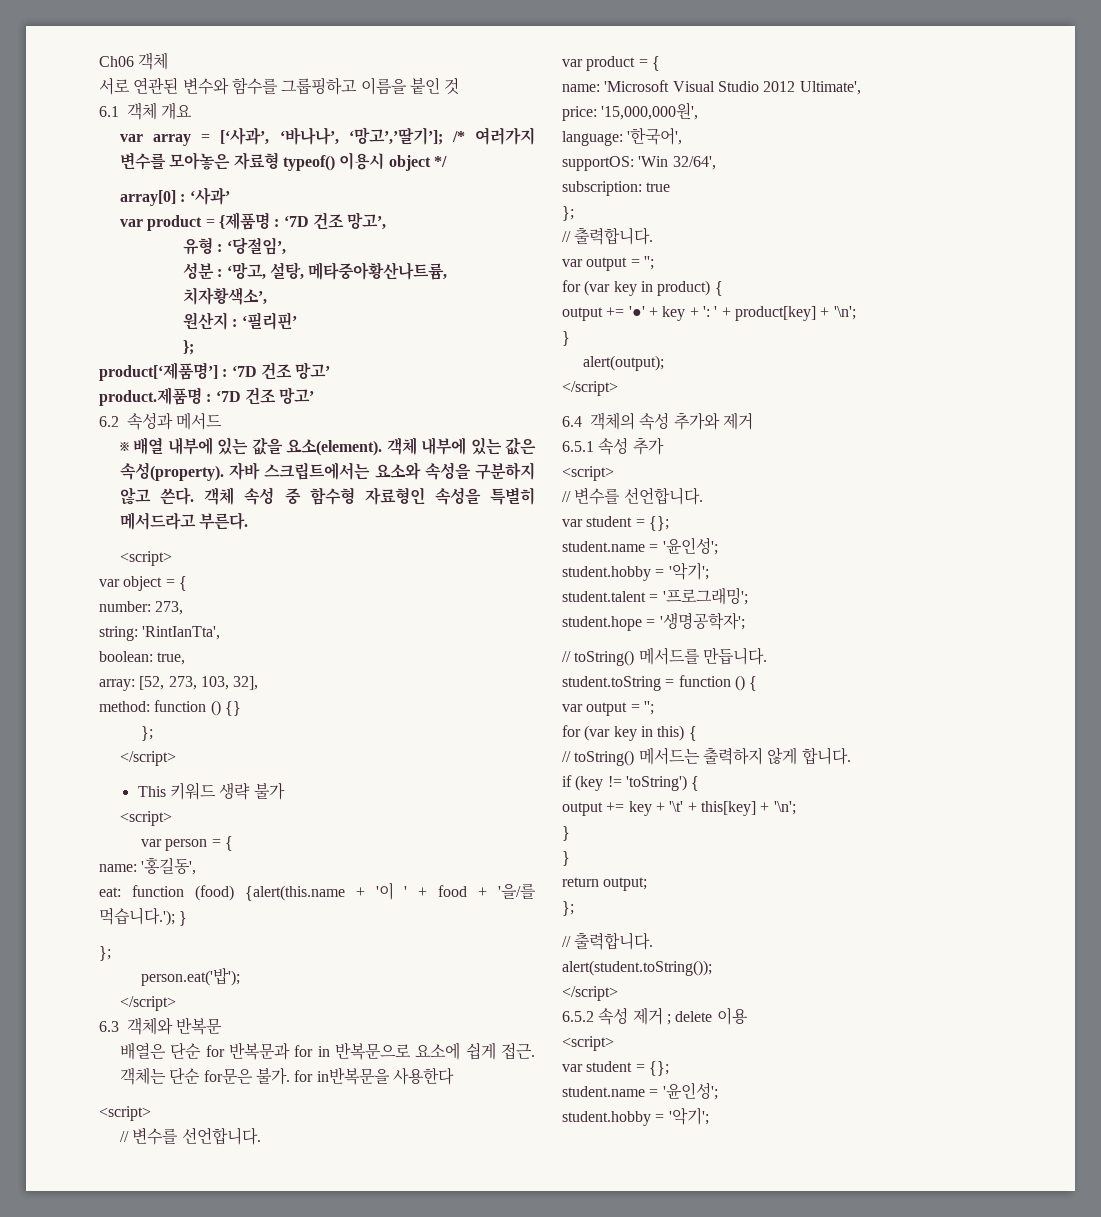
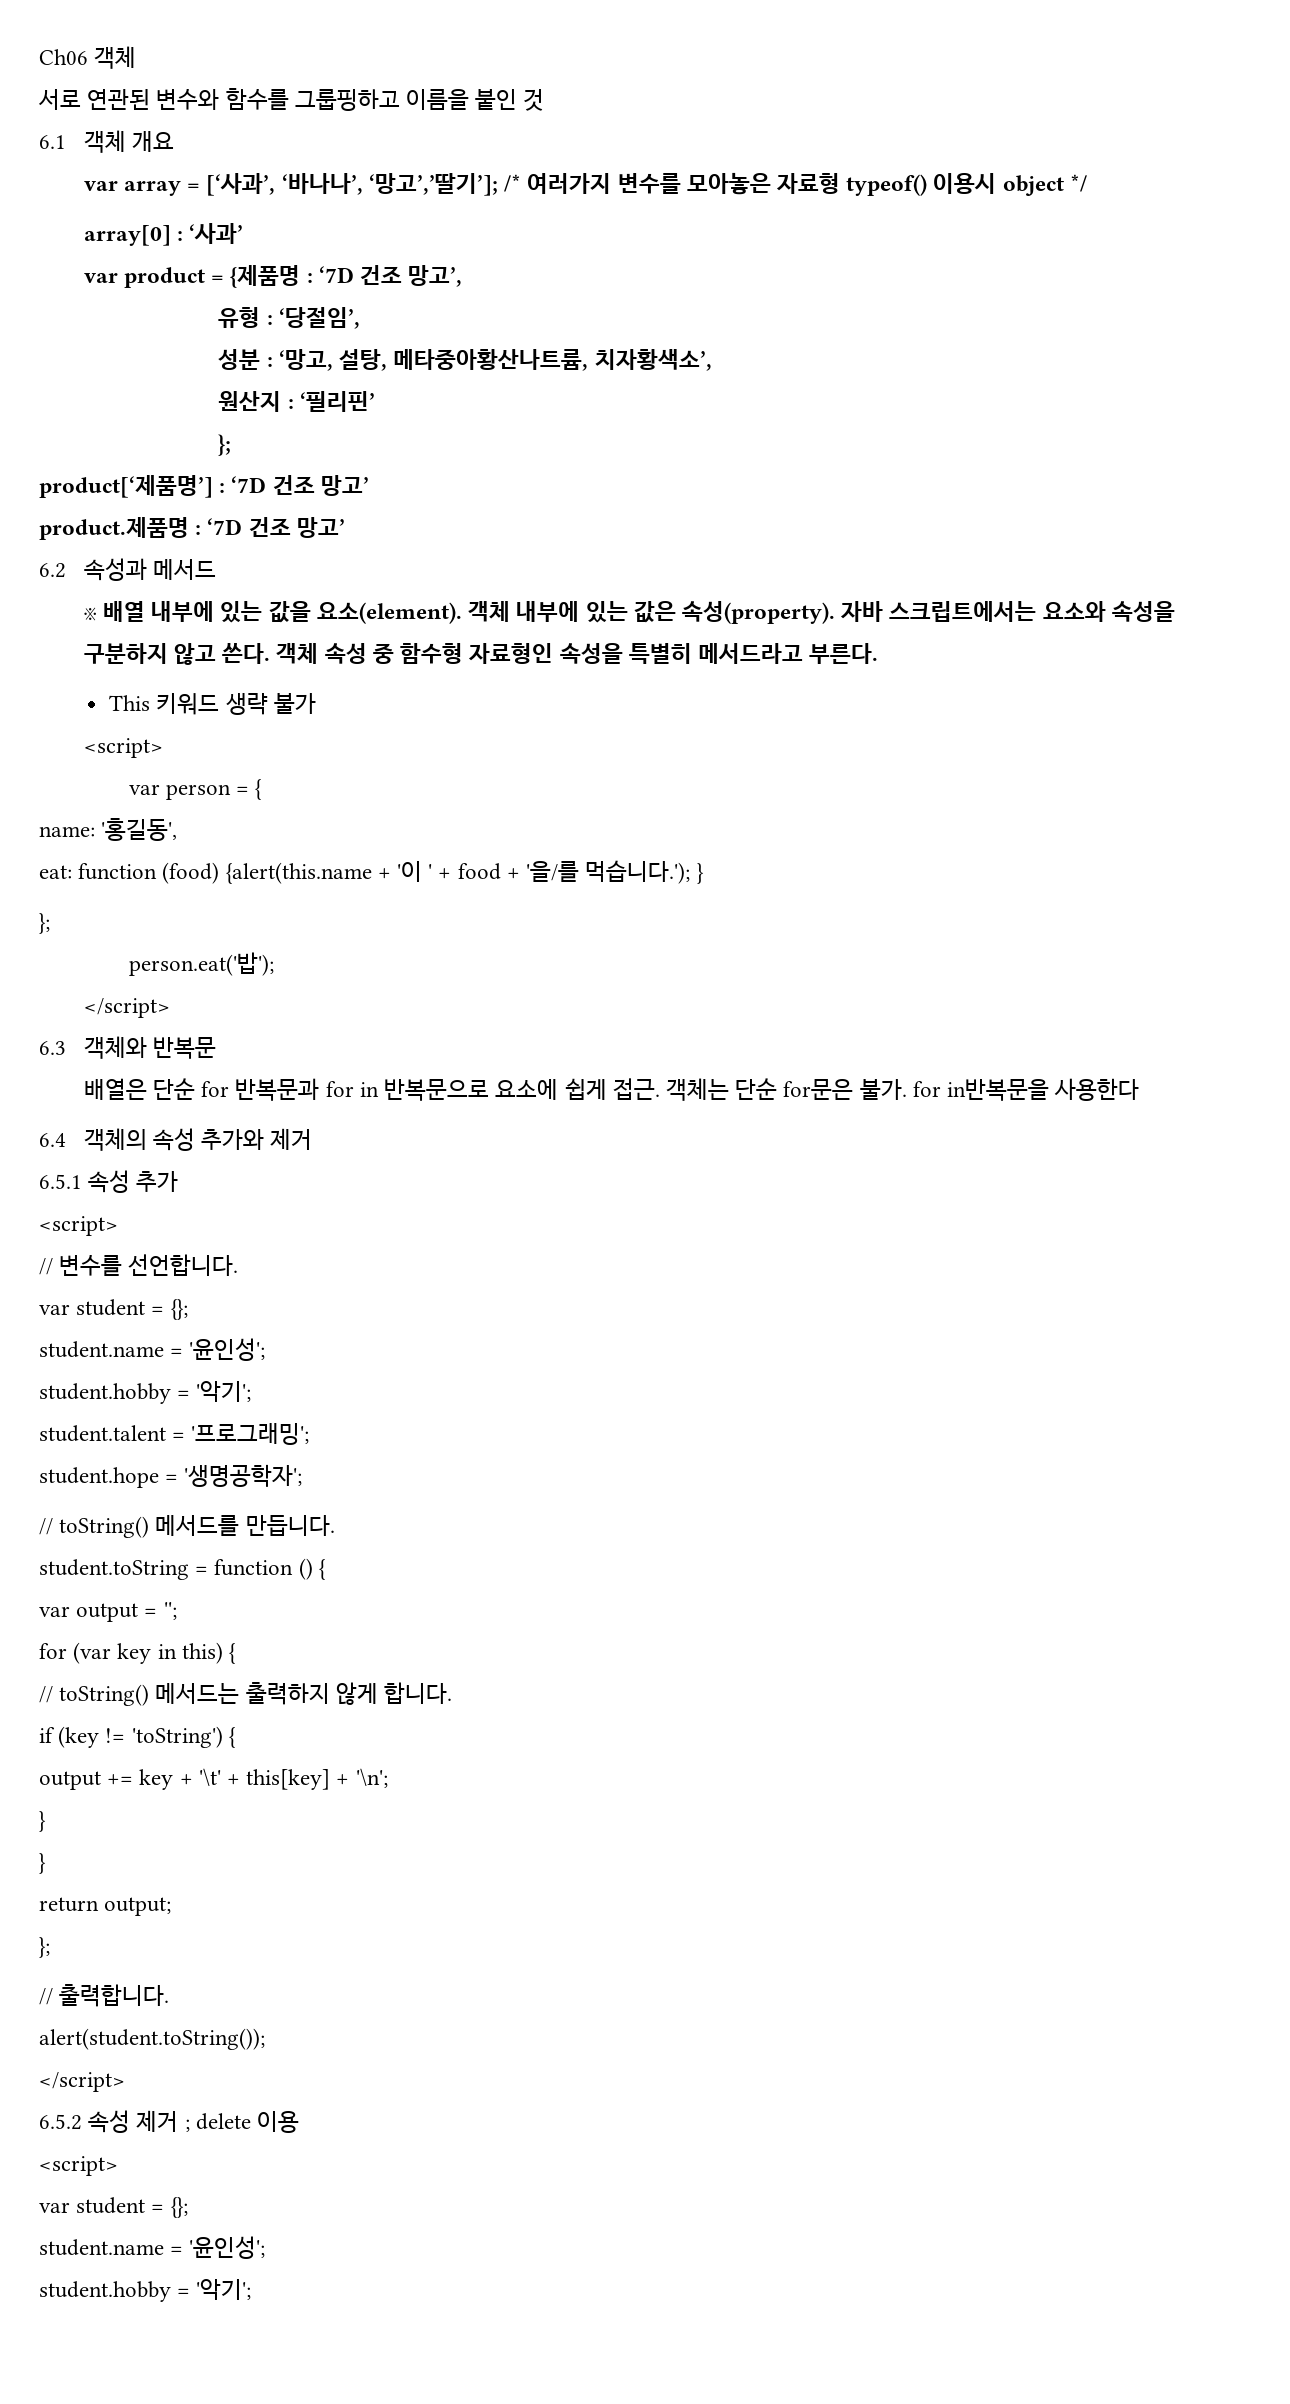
[120,551,173,566] [99,576,187,591] [99,601,184,615] [99,626,221,641] [99,651,186,665] [99,676,259,691] [99,700,241,716] [141,726,154,741] [120,751,177,766] // <script> // var object = { // number: 273, // string: 'RintIanTta', // boolean: true, // array: [52, 273, 103, 32], // method: function () {} // }; // </script> -> (879, 653) none
[99,1106,151,1121] [120,1127,261,1145] [562,56,660,71] [562,80,861,95] [562,102,699,121] [562,127,683,146] [562,156,716,171] [562,181,671,196] [562,206,574,221] [562,227,654,245] [562,256,654,271] [562,280,723,296] [562,306,856,321] [562,331,570,346] [583,355,665,371] [562,381,618,396] // <script> // // 변수를 선언합니다. // var product = { // name: 'Microsoft Visual Studio 2012 Ultimate', // price: '15,000,000원', // language: '한국어', // supportOS: 'Win 32/64', // subscription: true // }; // // 출력합니다. // var output = ''; // for (var key in product) { // output += '●' + key + ': ' + product[key] + '\n'; // } // alert(output); // </script> -> (1140, 1089) none

